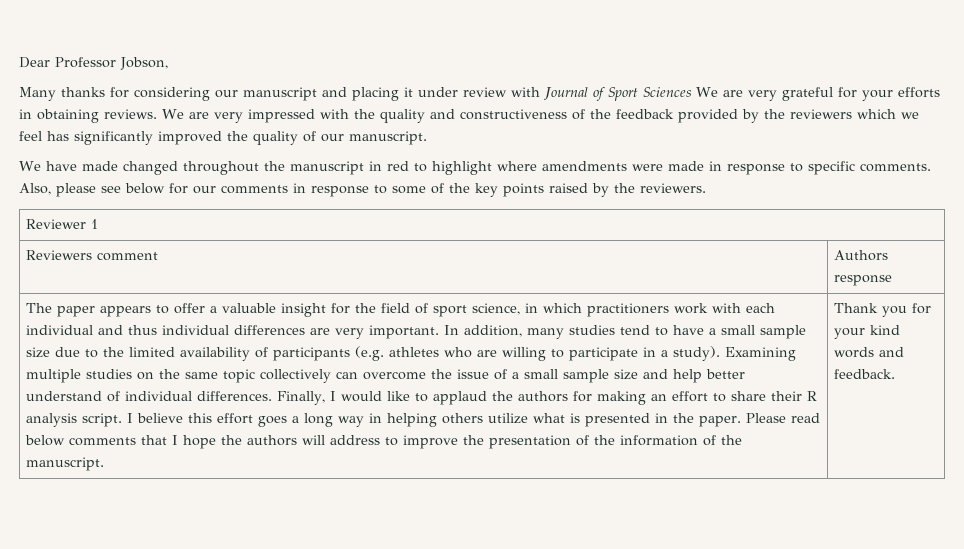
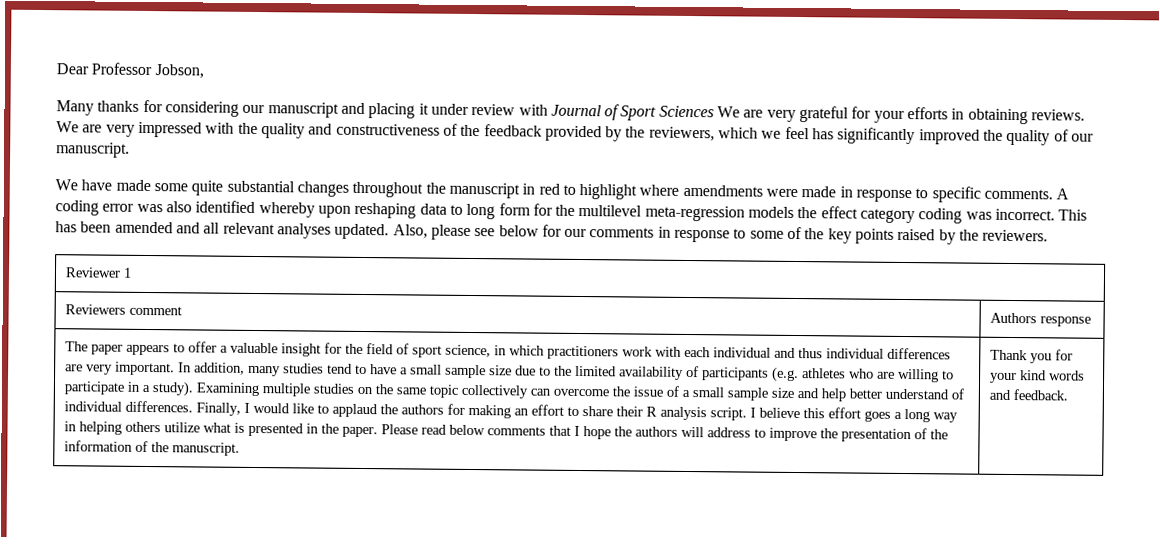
[789,109,852,119] reviewers -> [648,126,715,142] reviewers,
[122,161,178,175] changed -> [153,180,349,197] some quite substantial changes
(931, 167) none -> [1056,188,1070,200] [55,200,1088,224] [55,221,390,240] A coding error was also identified whereby upon reshaping data to long form for the multilevel meta-regression models the effect category coding was incorrect. This has been amended and all relevant analyses updated.

